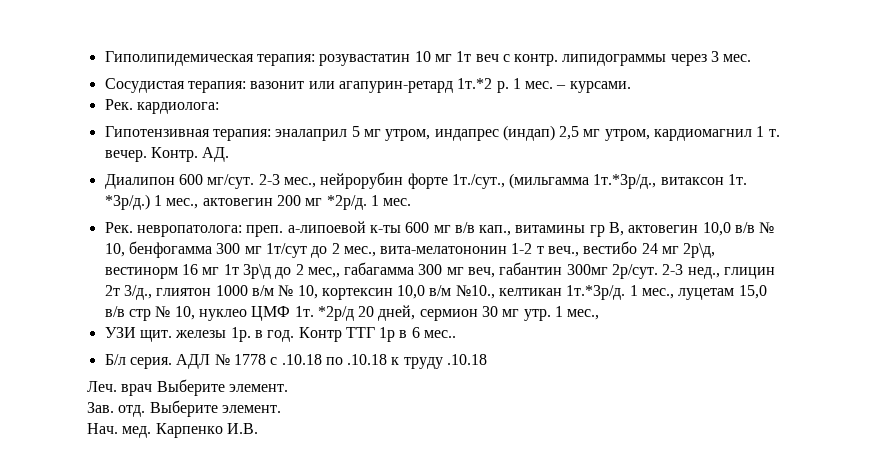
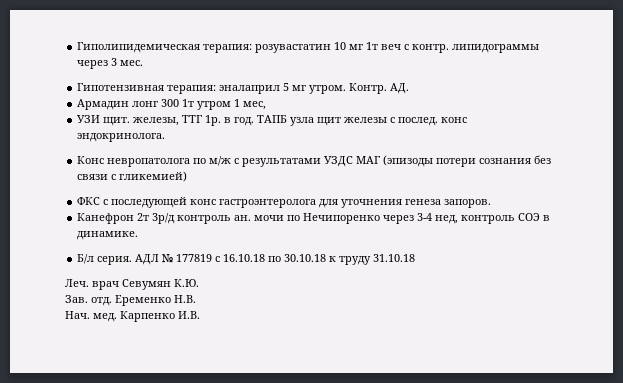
[104,78,631,93] [104,99,219,114] // Сосудистая терапия: вазонит или агапурин-ретард 1т.*2 р. 1 мес. – курсами. // Рек. кардиолога: -> (144, 63) none
[385,125,780,141] [104,147,230,162] [104,172,748,189] [104,194,412,210] [104,221,775,237] [104,241,716,258] [104,262,776,279] [104,285,767,300] [104,305,600,321] утром, индапрес (индап) 2,5 мг утром, кардиомагнил 1 т. вечер. Контр. АД. // Диалипон 600 мг/сут. 2-3 мес., нейрорубин форте 1т./сут., (мильгамма 1т.*3р/д., витаксон 1т. *3р/д.) 1 мес., актовегин 200 мг *2р/д. 1 мес. // Рек. невропатолога: преп. а-липоевой к-ты 600 мг в/в кап., витамины гр В, актовегин 10,0 в/в № 10, бенфогамма 300 мг 1т/сут до 2 мес., вита-мелатононин 1-2 т веч., вестибо 24 мг 2р\д, вестинорм 16 мг 1т 3р\д до 2 мес,, габагамма 300 мг веч, габантин 300мг 2р/сут. 2-3 нед., глицин 2т 3/д., глиятон 1000 в/м № 10, кортексин 10,0 в/м №10., келтикан 1т.*3р/д. 1 мес., луцетам 15,0 в/в стр № 10, нуклео ЦМФ 1т. *2р/д 20 дней, сермион 30 мг утр. 1 мес., -> [309,83,410,94] [77,99,267,110] утром. Контр. АД. // Армадин лонг 300 1т утром 1 мес,
[175,330,227,338] железы -> [133,115,203,126] железы, ТТГ
[298,327,457,342] Контр ТТГ 1р в 6 мес.. -> [257,115,468,126] [77,133,166,142] [77,155,552,167] [77,171,188,182] [77,197,492,208] [77,213,551,224] [77,231,139,240] ТАПБ узла щит железы с послед. конс эндокринолога. // Конс невропатолога по м/ж с результатами УЗДС МАГ (эпизоды потери сознания без связи с гликемией) // ФКС с последующей конс гастроэнтеролога для уточнения генеза запоров. // Канефрон 2т 3р/д контроль ан. мочи по Нечипоренко через 3-4 нед, контроль СОЭ в динамике.
[233,354,388,365] 1778 с .10.18 по .10.18 -> [176,254,327,262] 177819 с 16.10.18 по 30.10.18
[447,354,488,365] .10.18 -> [373,254,416,262] 31.10.18
[156,379,288,396] Выберите элемент. -> [122,279,199,290] Севумян К.Ю.
[149,400,281,417] Выберите элемент. -> [115,295,196,306] Еременко Н.В.

